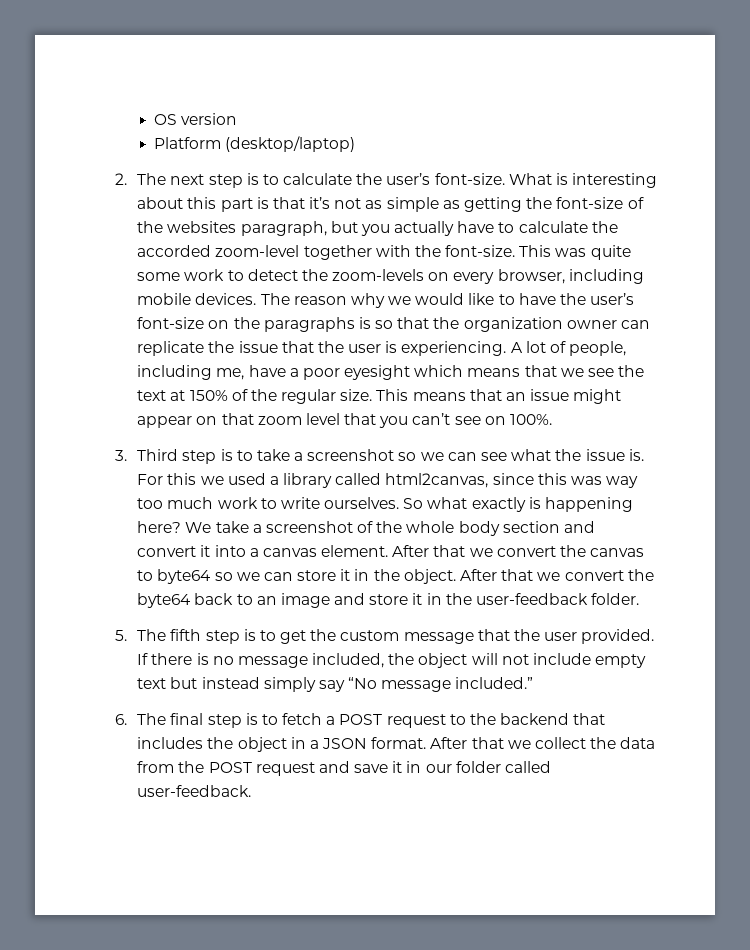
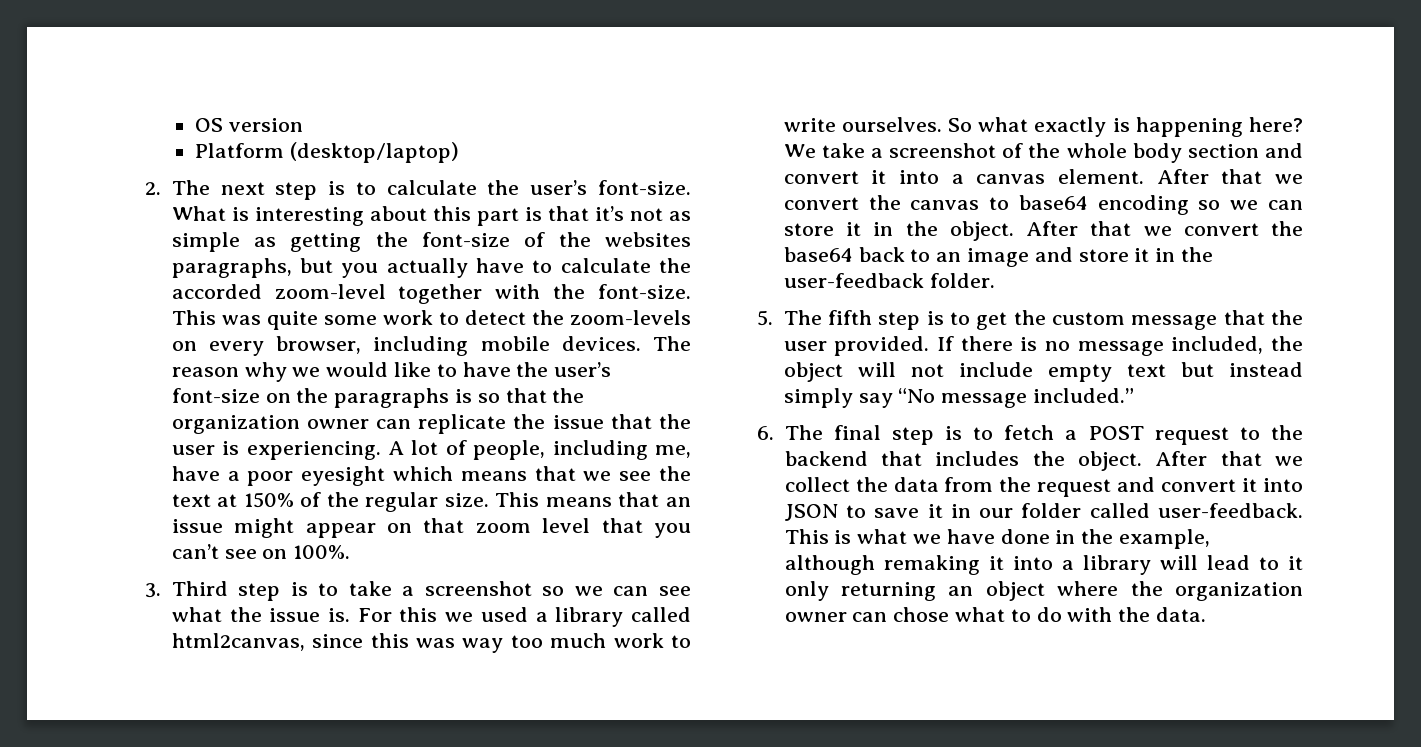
[240,221,327,236] paragraph, -> [171,258,292,278] paragraphs,
[157,569,212,584] byte64 -> [1018,195,1189,215] base64 encoding
[137,593,192,608] byte64 -> [783,247,853,262] base64
[237,737,427,752] object in a JSON format. -> [1077,451,1142,471] object.
[208,762,252,773] POST -> (1032, 484) none
(350, 767) none -> [1161,478,1303,492] [784,504,866,521] convert it into JSON to
(252, 791) none -> [784,529,1211,549] [784,555,1304,575] [784,581,1303,601] [784,607,1207,622] This is what we have done in the example, although remaking it into a library will lead to it only returning an object where the organization owner can chose what to do with the data.

